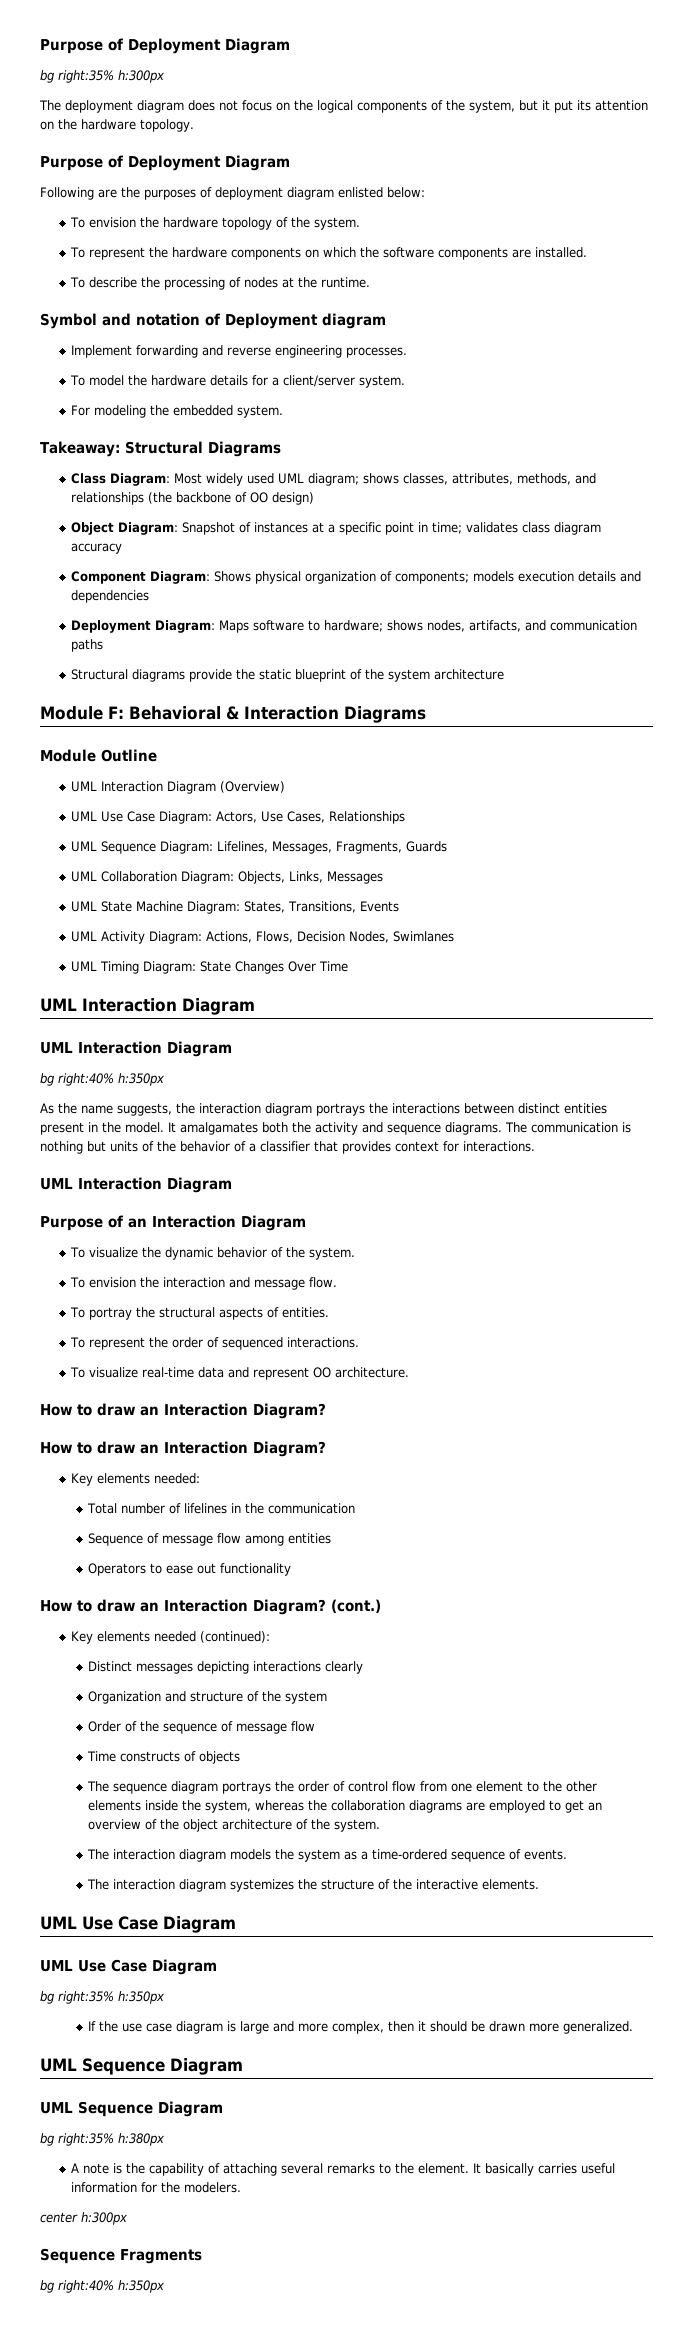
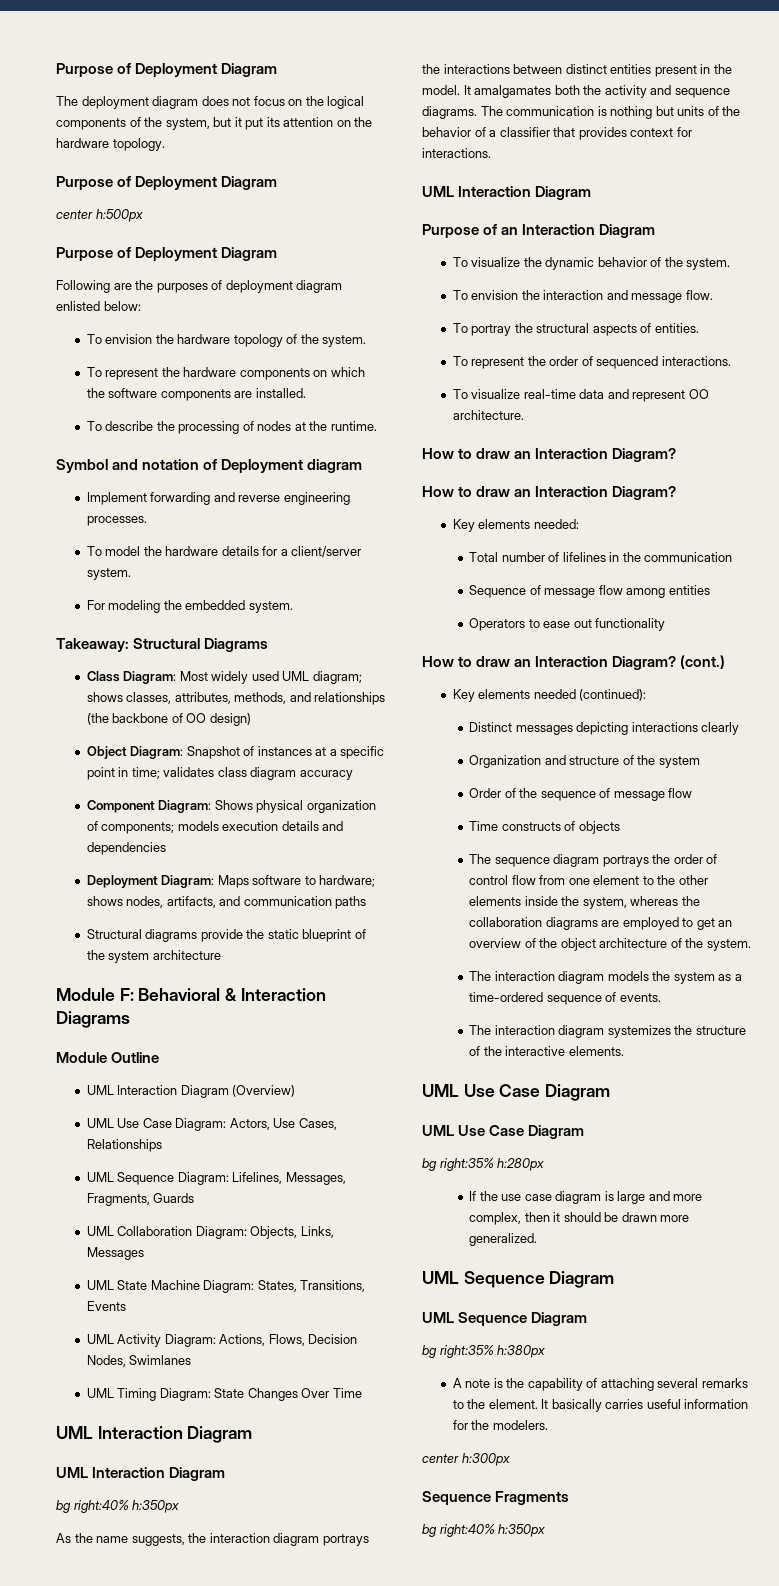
[40,38,290,54] [40,70,165,83] Purpose of Deployment Diagram // bg right:35% h:300px -> [56,63,278,77] Purpose of Deployment Diagram
(290, 163) none -> [56,209,143,222] [56,247,278,261] // center h:500px // Purpose of Deployment Diagram
[118,1991,165,2004] h:350px -> [497,1158,545,1171] h:280px

